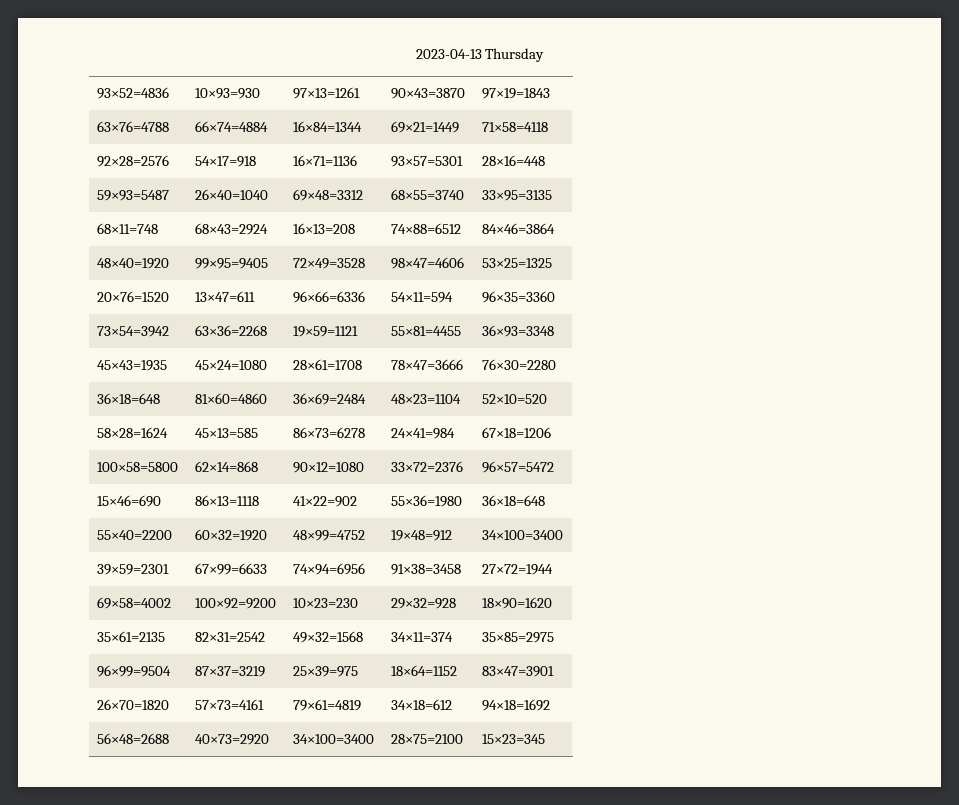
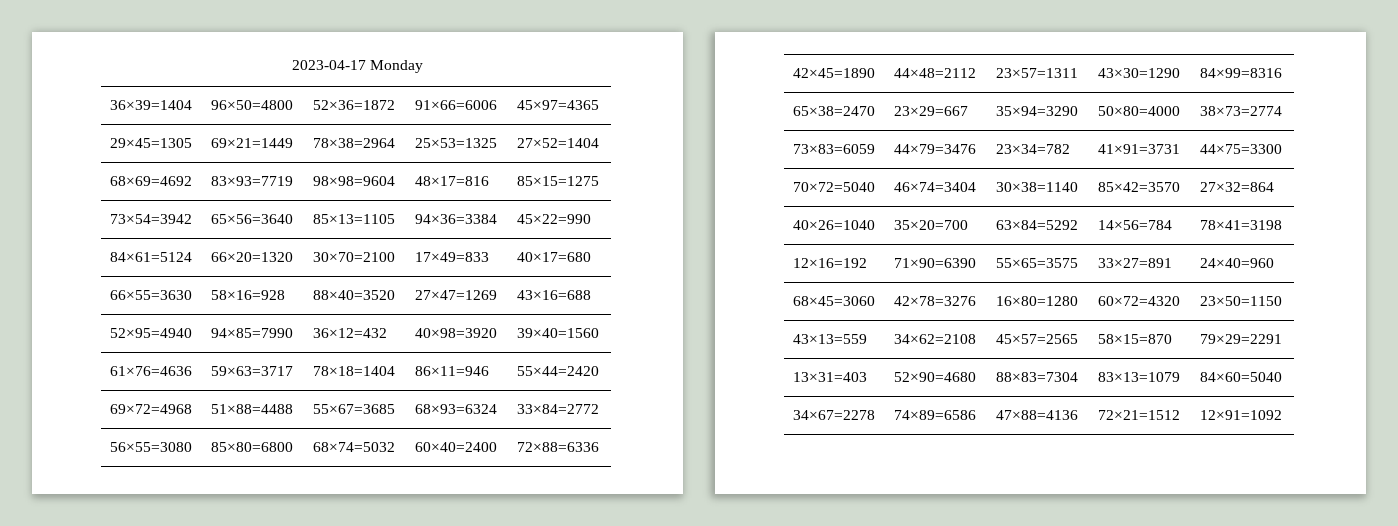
[415,48,545,62] [97,87,170,99] [195,88,261,99] [293,87,361,99] [391,88,466,99] [482,88,551,99] [97,121,170,132] [195,121,269,132] [293,121,363,132] [391,121,460,133] [482,122,549,132] [97,155,170,167] [195,156,257,167] [293,155,358,166] [391,156,464,167] [482,155,546,166] [97,190,170,201] [195,189,269,200] [293,189,364,201] [391,189,465,200] [482,190,553,201] [97,223,159,234] [195,223,269,235] [293,223,356,234] [391,223,462,234] [482,223,556,234] [97,258,170,269] [195,258,269,269] [293,258,366,269] [391,257,465,269] [482,258,553,268] [97,291,170,302] [195,291,256,302] [293,291,366,303] [391,292,454,303] [482,291,556,303] [97,326,170,337] [195,325,268,336] [293,326,359,337] [391,326,462,336] [482,325,555,337] [97,360,168,371] [195,360,268,370] [293,359,363,370] [391,359,464,370] [482,359,557,370] [97,393,161,404] [195,393,268,404] [293,393,367,405] [391,394,462,404] [482,394,548,404] [97,427,169,438] [195,428,259,438] [293,427,366,438] [391,428,456,439] [482,427,552,438] [97,462,179,472] [195,461,259,472] [293,462,365,473] [391,461,464,472] [482,461,555,473] [97,495,162,507] [195,495,260,506] [293,496,358,507] [391,495,463,507] [482,495,546,506] [97,530,173,540] [195,529,268,541] [293,530,366,541] [391,530,453,541] [482,530,564,540] [97,564,170,575] [195,563,268,575] [293,563,366,575] [391,564,462,575] [482,564,554,575] [97,597,172,609] [195,598,277,609] [293,598,359,608] [391,598,457,609] [482,597,553,609] [97,631,166,642] [195,632,266,642] [293,631,364,643] [391,632,454,642] [482,632,555,643] [97,665,172,677] [195,666,266,677] [293,666,359,677] [391,665,458,676] [482,666,555,677] [97,699,170,710] [195,699,265,710] [293,699,362,711] [391,699,453,710] [482,699,551,711] [97,733,170,744] [195,734,270,745] [293,734,375,744] [391,734,464,744] [482,734,546,744] 2023-04-13 Thursday // 93×52=4836 | 10×93=930 | 97×13=1261 | 90×43=3870 | 97×19=1843 // 63×76=4788 | 66×74=4884 | 16×84=1344 | 69×21=1449 | 71×58=4118 // 92×28=2576 | 54×17=918 | 16×71=1136 | 93×57=5301 | 28×16=448 // 59×93=5487 | 26×40=1040 | 69×48=3312 | 68×55=3740 | 33×95=3135 // 68×11=748 | 68×43=2924 | 16×13=208 | 74×88=6512 | 84×46=3864 // 48×40=1920 | 99×95=9405 | 72×49=3528 | 98×47=4606 | 53×25=1325 // 20×76=1520 | 13×47=611 | 96×66=6336 | 54×11=594 | 96×35=3360 // 73×54=3942 | 63×36=2268 | 19×59=1121 | 55×81=4455 | 36×93=3348 // 45×43=1935 | 45×24=1080 | 28×61=1708 | 78×47=3666 | 76×30=2280 // 36×18=648 | 81×60=4860 | 36×69=2484 | 48×23=1104 | 52×10=520 // 58×28=1624 | 45×13=585 | 86×73=6278 | 24×41=984 | 67×18=1206 // 100×58=5800 | 62×14=868 | 90×12=1080 | 33×72=2376 | 96×57=5472 // 15×46=690 | 86×13=1118 | 41×22=902 | 55×36=1980 | 36×18=648 // 55×40=2200 | 60×32=1920 | 48×99=4752 | 19×48=912 | 34×100=3400 // 39×59=2301 | 67×99=6633 | 74×94=6956 | 91×38=3458 | 27×72=1944 // 69×58=4002 | 100×92=9200 | 10×23=230 | 29×32=928 | 18×90=1620 // 35×61=2135 | 82×31=2542 | 49×32=1568 | 34×11=374 | 35×85=2975 // 96×99=9504 | 87×37=3219 | 25×39=975 | 18×64=1152 | 83×47=3901 // 26×70=1820 | 57×73=4161 | 79×61=4819 | 34×18=612 | 94×18=1692 // 56×48=2688 | 40×73=2920 | 34×100=3400 | 28×75=2100 | 15×23=345 -> [291,60,424,73] [110,100,193,110] [211,100,294,110] [313,100,396,110] [415,100,498,110] [517,100,600,110] [110,138,193,148] [211,138,294,148] [313,138,396,148] [415,138,498,148] [517,138,600,148] [110,176,193,186] [211,176,294,186] [313,176,396,186] [415,176,490,186] [517,176,600,186] [110,214,193,224] [211,214,294,224] [313,214,396,224] [415,214,498,224] [517,214,592,224] [110,252,193,262] [211,252,294,262] [313,252,396,262] [415,252,490,262] [517,252,592,262] [110,290,193,300] [211,290,286,300] [313,290,396,300] [415,290,498,300] [517,290,592,300] [110,328,193,338] [211,328,294,338] [313,328,388,338] [415,328,498,338] [517,328,600,338] [110,366,193,376] [211,366,294,376] [313,366,396,376] [415,366,490,376] [517,366,600,376] [110,404,193,414] [211,404,294,414] [313,404,396,414] [415,404,498,414] [517,404,600,414] [110,442,193,452] [211,442,294,452] [313,442,396,452] [415,442,498,452] [517,442,600,452] [793,68,876,78] [894,68,977,78] [996,68,1079,78] [1098,68,1181,78] [1200,68,1283,78] [793,106,876,116] [894,106,969,116] [996,106,1079,116] [1098,106,1181,116] [1200,106,1283,116] [793,144,876,154] [894,144,977,154] [996,144,1071,154] [1098,144,1181,154] [1200,144,1283,154] [793,182,876,192] [894,182,977,192] [996,182,1079,192] [1098,182,1181,192] [1200,182,1275,192] [793,220,876,230] [894,220,969,230] [996,220,1079,230] [1098,220,1173,230] [1200,220,1283,230] [793,258,868,268] [894,258,977,268] [996,258,1079,268] [1098,258,1173,268] [1200,258,1275,268] [793,296,876,306] [894,296,977,306] [996,296,1079,306] [1098,296,1181,306] [1200,296,1283,306] [793,334,868,344] [894,334,977,344] [996,334,1079,344] [1098,334,1173,344] [1200,334,1283,344] [793,372,868,382] [894,372,977,382] [996,372,1079,382] [1098,372,1181,382] [1200,372,1283,382] [793,410,876,420] [894,410,977,420] [996,410,1079,420] [1098,410,1181,420] [1200,410,1283,420] 2023-04-17 Monday // 36×39=1404 | 96×50=4800 | 52×36=1872 | 91×66=6006 | 45×97=4365 // 29×45=1305 | 69×21=1449 | 78×38=2964 | 25×53=1325 | 27×52=1404 // 68×69=4692 | 83×93=7719 | 98×98=9604 | 48×17=816 | 85×15=1275 // 73×54=3942 | 65×56=3640 | 85×13=1105 | 94×36=3384 | 45×22=990 // 84×61=5124 | 66×20=1320 | 30×70=2100 | 17×49=833 | 40×17=680 // 66×55=3630 | 58×16=928 | 88×40=3520 | 27×47=1269 | 43×16=688 // 52×95=4940 | 94×85=7990 | 36×12=432 | 40×98=3920 | 39×40=1560 // 61×76=4636 | 59×63=3717 | 78×18=1404 | 86×11=946 | 55×44=2420 // 69×72=4968 | 51×88=4488 | 55×67=3685 | 68×93=6324 | 33×84=2772 // 56×55=3080 | 85×80=6800 | 68×74=5032 | 60×40=2400 | 72×88=6336 // 42×45=1890 | 44×48=2112 | 23×57=1311 | 43×30=1290 | 84×99=8316 // 65×38=2470 | 23×29=667 | 35×94=3290 | 50×80=4000 | 38×73=2774 // 73×83=6059 | 44×79=3476 | 23×34=782 | 41×91=3731 | 44×75=3300 // 70×72=5040 | 46×74=3404 | 30×38=1140 | 85×42=3570 | 27×32=864 // 40×26=1040 | 35×20=700 | 63×84=5292 | 14×56=784 | 78×41=3198 // 12×16=192 | 71×90=6390 | 55×65=3575 | 33×27=891 | 24×40=960 // 68×45=3060 | 42×78=3276 | 16×80=1280 | 60×72=4320 | 23×50=1150 // 43×13=559 | 34×62=2108 | 45×57=2565 | 58×15=870 | 79×29=2291 // 13×31=403 | 52×90=4680 | 88×83=7304 | 83×13=1079 | 84×60=5040 // 34×67=2278 | 74×89=6586 | 47×88=4136 | 72×21=1512 | 12×91=1092

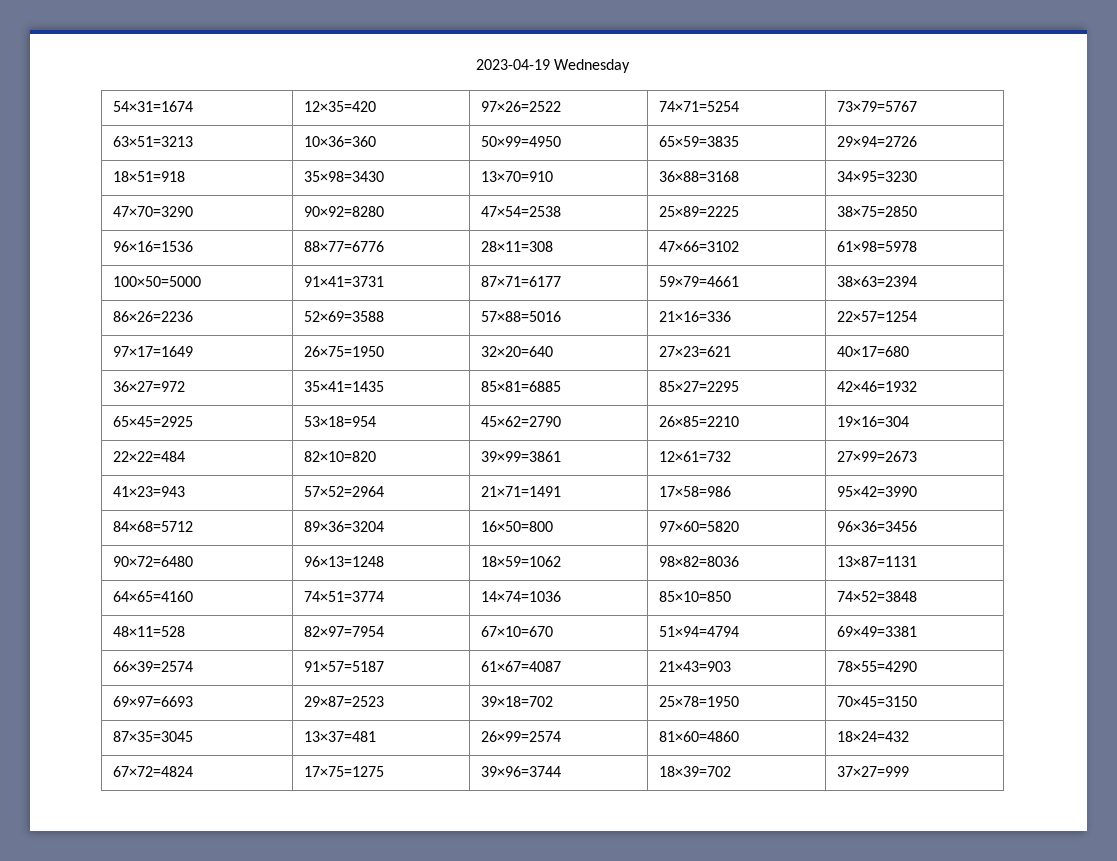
[291,60,424,73] [110,100,193,110] [211,100,294,110] [313,100,396,110] [415,100,498,110] [517,100,600,110] [110,138,193,148] [211,138,294,148] [313,138,396,148] [415,138,498,148] [517,138,600,148] [110,176,193,186] [211,176,294,186] [313,176,396,186] [415,176,490,186] [517,176,600,186] [110,214,193,224] [211,214,294,224] [313,214,396,224] [415,214,498,224] [517,214,592,224] [110,252,193,262] [211,252,294,262] [313,252,396,262] [415,252,490,262] [517,252,592,262] [110,290,193,300] [211,290,286,300] [313,290,396,300] [415,290,498,300] [517,290,592,300] [110,328,193,338] [211,328,294,338] [313,328,388,338] [415,328,498,338] [517,328,600,338] [110,366,193,376] [211,366,294,376] [313,366,396,376] [415,366,490,376] [517,366,600,376] [110,404,193,414] [211,404,294,414] [313,404,396,414] [415,404,498,414] [517,404,600,414] [110,442,193,452] [211,442,294,452] [313,442,396,452] [415,442,498,452] [517,442,600,452] [793,68,876,78] [894,68,977,78] [996,68,1079,78] [1098,68,1181,78] [1200,68,1283,78] [793,106,876,116] [894,106,969,116] [996,106,1079,116] [1098,106,1181,116] [1200,106,1283,116] [793,144,876,154] [894,144,977,154] [996,144,1071,154] [1098,144,1181,154] [1200,144,1283,154] [793,182,876,192] [894,182,977,192] [996,182,1079,192] [1098,182,1181,192] [1200,182,1275,192] [793,220,876,230] [894,220,969,230] [996,220,1079,230] [1098,220,1173,230] [1200,220,1283,230] [793,258,868,268] [894,258,977,268] [996,258,1079,268] [1098,258,1173,268] [1200,258,1275,268] [793,296,876,306] [894,296,977,306] [996,296,1079,306] [1098,296,1181,306] [1200,296,1283,306] [793,334,868,344] [894,334,977,344] [996,334,1079,344] [1098,334,1173,344] [1200,334,1283,344] [793,372,868,382] [894,372,977,382] [996,372,1079,382] [1098,372,1181,382] [1200,372,1283,382] [793,410,876,420] [894,410,977,420] [996,410,1079,420] [1098,410,1181,420] [1200,410,1283,420] 2023-04-17 Monday // 36×39=1404 | 96×50=4800 | 52×36=1872 | 91×66=6006 | 45×97=4365 // 29×45=1305 | 69×21=1449 | 78×38=2964 | 25×53=1325 | 27×52=1404 // 68×69=4692 | 83×93=7719 | 98×98=9604 | 48×17=816 | 85×15=1275 // 73×54=3942 | 65×56=3640 | 85×13=1105 | 94×36=3384 | 45×22=990 // 84×61=5124 | 66×20=1320 | 30×70=2100 | 17×49=833 | 40×17=680 // 66×55=3630 | 58×16=928 | 88×40=3520 | 27×47=1269 | 43×16=688 // 52×95=4940 | 94×85=7990 | 36×12=432 | 40×98=3920 | 39×40=1560 // 61×76=4636 | 59×63=3717 | 78×18=1404 | 86×11=946 | 55×44=2420 // 69×72=4968 | 51×88=4488 | 55×67=3685 | 68×93=6324 | 33×84=2772 // 56×55=3080 | 85×80=6800 | 68×74=5032 | 60×40=2400 | 72×88=6336 // 42×45=1890 | 44×48=2112 | 23×57=1311 | 43×30=1290 | 84×99=8316 // 65×38=2470 | 23×29=667 | 35×94=3290 | 50×80=4000 | 38×73=2774 // 73×83=6059 | 44×79=3476 | 23×34=782 | 41×91=3731 | 44×75=3300 // 70×72=5040 | 46×74=3404 | 30×38=1140 | 85×42=3570 | 27×32=864 // 40×26=1040 | 35×20=700 | 63×84=5292 | 14×56=784 | 78×41=3198 // 12×16=192 | 71×90=6390 | 55×65=3575 | 33×27=891 | 24×40=960 // 68×45=3060 | 42×78=3276 | 16×80=1280 | 60×72=4320 | 23×50=1150 // 43×13=559 | 34×62=2108 | 45×57=2565 | 58×15=870 | 79×29=2291 // 13×31=403 | 52×90=4680 | 88×83=7304 | 83×13=1079 | 84×60=5040 // 34×67=2278 | 74×89=6586 | 47×88=4136 | 72×21=1512 | 12×91=1092 -> [475,59,631,73] [113,101,194,112] [304,101,377,112] [481,101,562,112] [659,101,740,112] [837,101,918,112] [113,136,194,147] [304,136,377,147] [481,136,562,147] [659,136,740,147] [837,136,918,147] [113,171,186,182] [304,171,385,182] [481,171,554,182] [659,171,740,182] [837,171,918,182] [113,206,194,217] [304,206,385,217] [481,206,562,217] [659,206,740,217] [837,206,918,217] [113,241,194,252] [304,241,385,252] [481,241,554,252] [659,241,740,252] [837,241,918,252] [113,276,202,287] [304,276,385,287] [481,276,562,287] [659,276,740,287] [837,276,918,287] [113,311,194,322] [304,311,385,322] [481,311,562,322] [659,311,732,322] [837,311,918,322] [113,346,194,357] [304,346,385,357] [481,346,554,357] [659,346,732,357] [837,346,910,357] [113,381,186,392] [304,381,385,392] [481,381,562,392] [659,381,740,392] [837,381,918,392] [113,416,194,427] [304,416,377,427] [481,416,562,427] [659,416,740,427] [837,416,910,427] [113,451,186,462] [304,451,377,462] [481,451,562,462] [659,451,732,462] [837,451,918,462] [113,486,186,497] [304,486,385,497] [481,486,562,497] [659,486,732,497] [837,486,918,497] [113,521,194,532] [304,521,385,532] [481,521,554,532] [659,521,740,532] [837,521,918,532] [113,556,194,567] [304,556,385,567] [481,556,562,567] [659,556,740,567] [837,556,918,567] [113,591,194,602] [304,591,385,602] [481,591,562,602] [659,591,732,602] [837,591,918,602] [113,626,186,637] [304,626,385,637] [481,626,554,637] [659,626,740,637] [837,626,918,637] [113,661,194,672] [304,661,385,672] [481,661,562,672] [659,661,732,672] [837,661,918,672] [113,696,194,707] [304,696,385,707] [481,696,554,707] [659,696,740,707] [837,696,918,707] [113,731,194,742] [304,731,377,742] [481,731,562,742] [659,731,740,742] [837,731,910,742] [113,766,194,777] [304,766,385,777] [481,766,562,777] [659,766,732,777] [837,766,910,777] 2023-04-19 Wednesday // 54×31=1674 | 12×35=420 | 97×26=2522 | 74×71=5254 | 73×79=5767 // 63×51=3213 | 10×36=360 | 50×99=4950 | 65×59=3835 | 29×94=2726 // 18×51=918 | 35×98=3430 | 13×70=910 | 36×88=3168 | 34×95=3230 // 47×70=3290 | 90×92=8280 | 47×54=2538 | 25×89=2225 | 38×75=2850 // 96×16=1536 | 88×77=6776 | 28×11=308 | 47×66=3102 | 61×98=5978 // 100×50=5000 | 91×41=3731 | 87×71=6177 | 59×79=4661 | 38×63=2394 // 86×26=2236 | 52×69=3588 | 57×88=5016 | 21×16=336 | 22×57=1254 // 97×17=1649 | 26×75=1950 | 32×20=640 | 27×23=621 | 40×17=680 // 36×27=972 | 35×41=1435 | 85×81=6885 | 85×27=2295 | 42×46=1932 // 65×45=2925 | 53×18=954 | 45×62=2790 | 26×85=2210 | 19×16=304 // 22×22=484 | 82×10=820 | 39×99=3861 | 12×61=732 | 27×99=2673 // 41×23=943 | 57×52=2964 | 21×71=1491 | 17×58=986 | 95×42=3990 // 84×68=5712 | 89×36=3204 | 16×50=800 | 97×60=5820 | 96×36=3456 // 90×72=6480 | 96×13=1248 | 18×59=1062 | 98×82=8036 | 13×87=1131 // 64×65=4160 | 74×51=3774 | 14×74=1036 | 85×10=850 | 74×52=3848 // 48×11=528 | 82×97=7954 | 67×10=670 | 51×94=4794 | 69×49=3381 // 66×39=2574 | 91×57=5187 | 61×67=4087 | 21×43=903 | 78×55=4290 // 69×97=6693 | 29×87=2523 | 39×18=702 | 25×78=1950 | 70×45=3150 // 87×35=3045 | 13×37=481 | 26×99=2574 | 81×60=4860 | 18×24=432 // 67×72=4824 | 17×75=1275 | 39×96=3744 | 18×39=702 | 37×27=999

